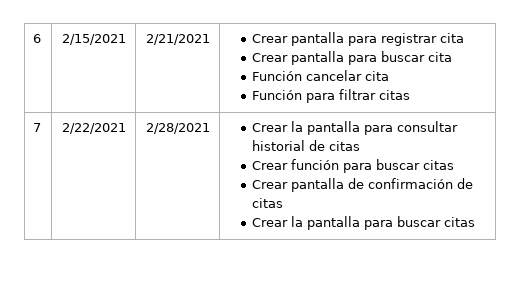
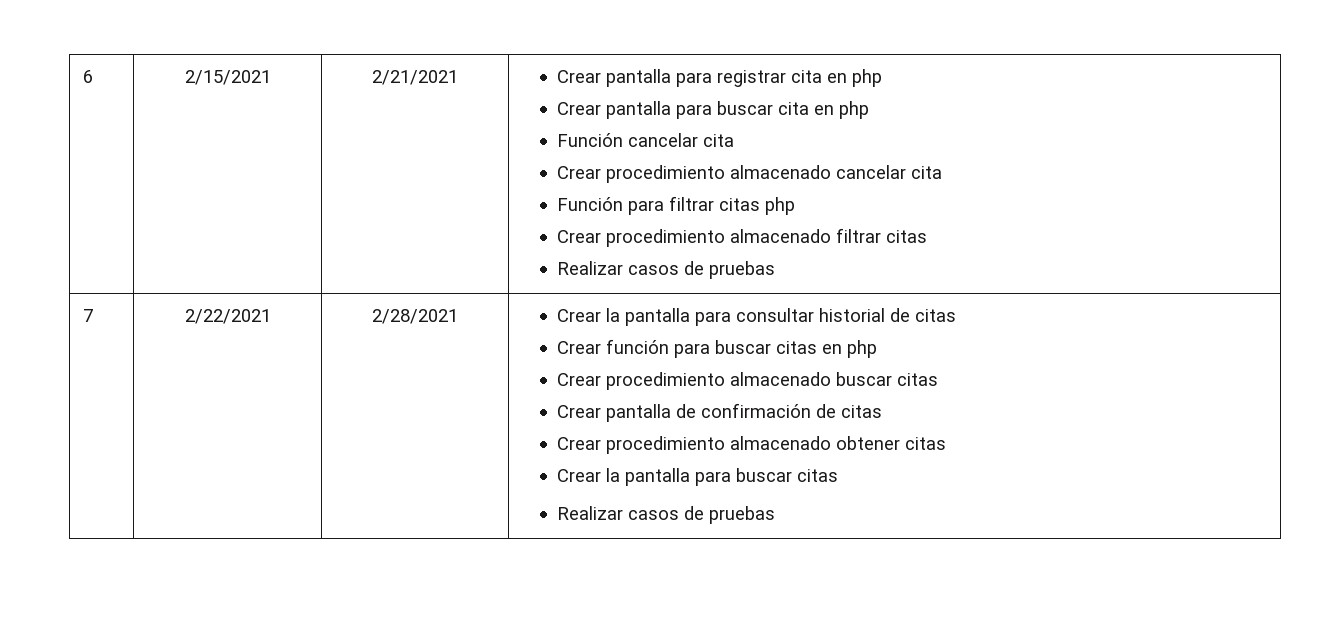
(465, 38) none -> [826,69,882,87] en php
(453, 57) none -> [813,101,869,119] en php
(390, 76) none -> [556,165,942,183] // Crear procedimiento almacenado cancelar cita
(411, 95) none -> [764,197,795,215] [556,228,927,247] [556,261,775,279] php // Crear procedimiento almacenado filtrar citas // Realizar casos de pruebas
(455, 165) none -> [821,340,877,358] [556,372,938,390] en php // Crear procedimiento almacenado buscar citas
(284, 203) none -> [556,436,946,454] // Crear procedimiento almacenado obtener citas
(476, 222) none -> [556,506,775,524] // Realizar casos de pruebas

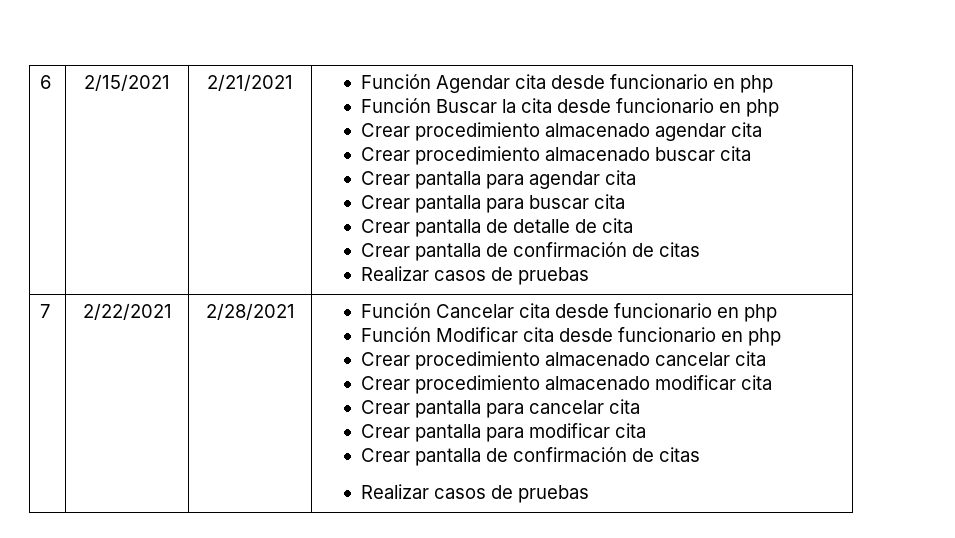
[556,69,882,87] Crear pantalla para registrar cita en php -> [361,74,774,93] [361,98,780,117] [361,122,763,141] [361,146,752,165] [361,170,637,189] Función Agendar cita desde funcionario en php // Función Buscar la cita desde funcionario en php // Crear procedimiento almacenado agendar cita // Crear procedimiento almacenado buscar cita // Crear pantalla para agendar cita
[813,101,869,119] [556,133,734,147] [556,165,942,183] [556,196,795,215] [556,228,881,247] en php // Función cancelar cita // Crear procedimiento almacenado cancelar cita // Función para filtrar citas php // Crear procedimiento almacenado filtrar -> [361,218,634,237] [361,242,655,261] // Crear pantalla de detalle de cita // Crear pantalla de confirmación de
[556,308,956,326] [556,339,877,358] [556,372,938,390] [556,403,882,422] [556,436,946,454] [556,468,838,486] Crear la pantalla para consultar historial de citas // Crear función para buscar citas en php // Crear procedimiento almacenado buscar citas // Crear pantalla de confirmación de citas // Crear procedimiento almacenado obtener citas // Crear la pantalla para buscar citas -> [361,303,778,322] [361,327,782,346] [361,351,767,370] [361,375,773,394] [361,399,641,418] [361,423,647,442] [361,447,701,466] Función Cancelar cita desde funcionario en php // Función Modificar cita desde funcionario en php // Crear procedimiento almacenado cancelar cita // Crear procedimiento almacenado modificar cita // Crear pantalla para cancelar cita // Crear pantalla para modificar cita // Crear pantalla de confirmación de citas

